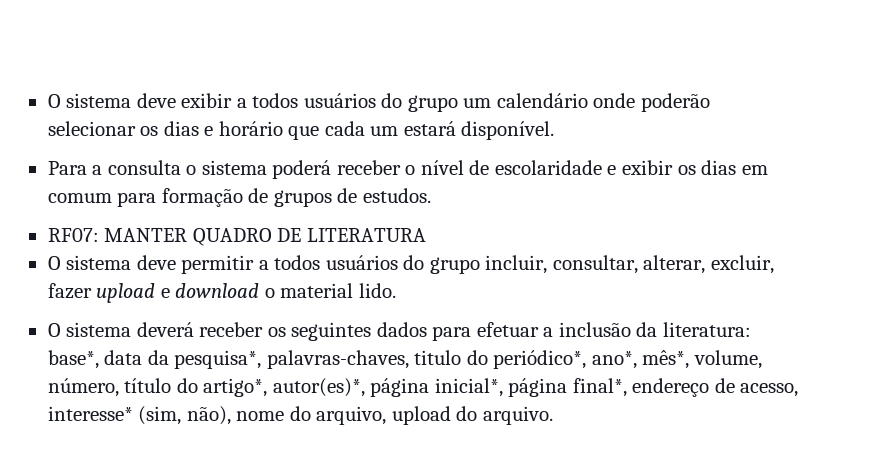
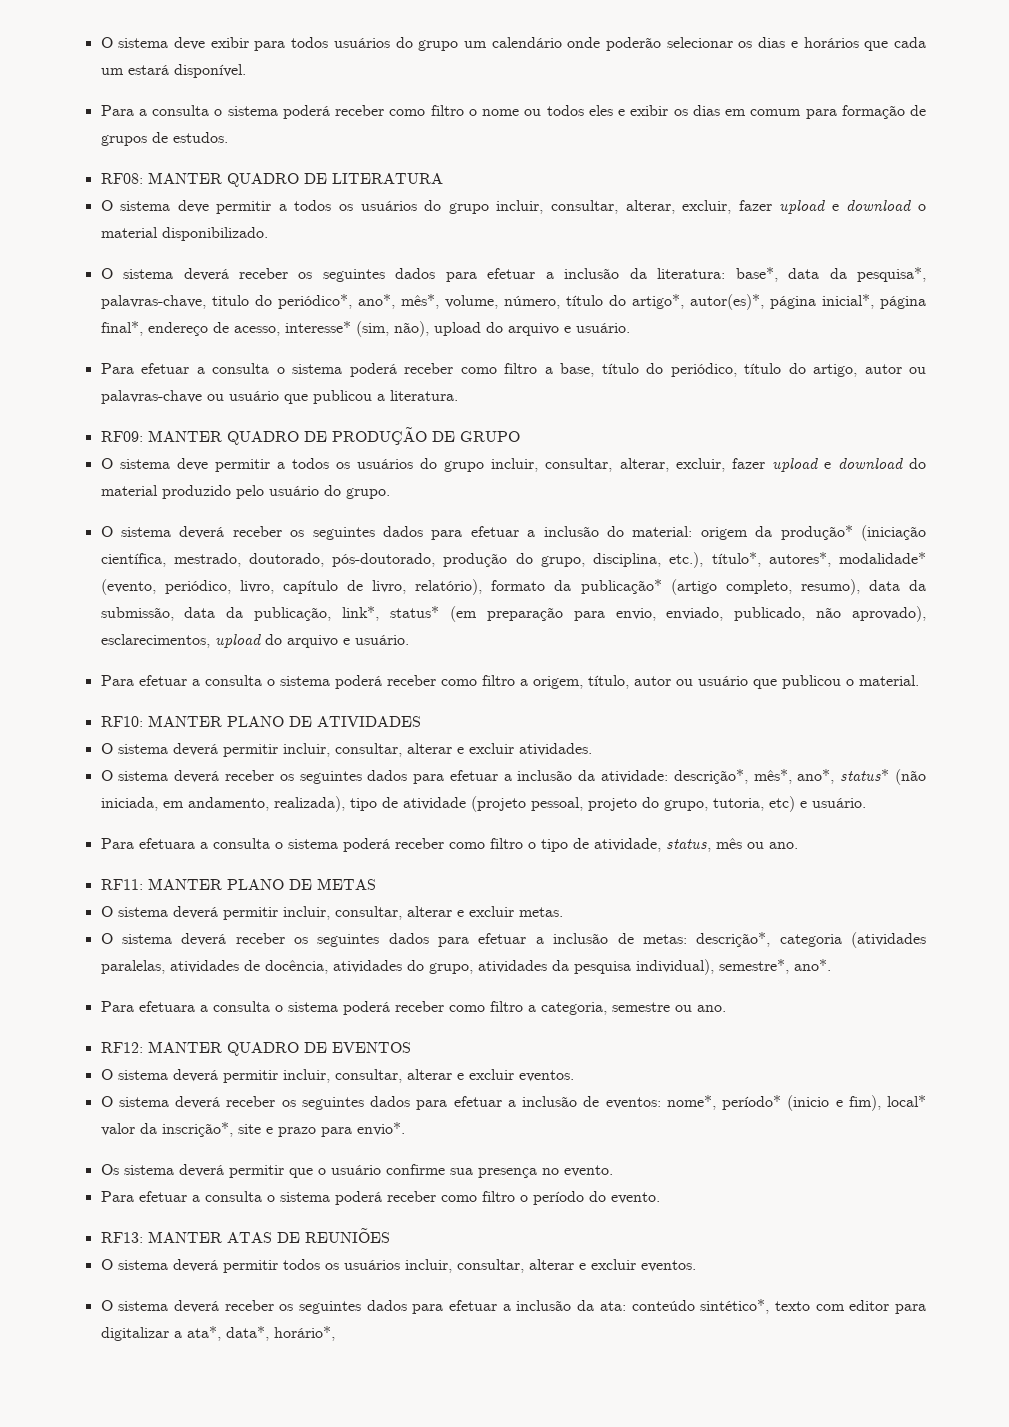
[236,98,247,108] a -> [254,41,286,51] para
[218,121,283,136] horário -> [803,37,859,48] horários
[405,160,602,175] o nível de escolaridade -> [389,105,613,116] como filtro o nome ou todos eles
[47,228,99,242] RF07: -> [100,173,143,184] RF08:
(321, 262) none -> [339,204,354,211] os
[358,283,396,298] lido. -> [161,227,268,241] disponibilizado.
[266,350,409,369] palavras-chaves, -> [100,295,206,309] palavras-chave,
[236,406,553,425] nome do arquivo, upload do arquivo. -> [433,322,630,336] [100,363,926,377] [100,390,458,404] [100,426,520,445] [100,458,927,472] [100,485,390,499] [100,525,926,541] [100,552,926,568] [100,579,927,595] [100,606,926,622] [100,634,409,648] [100,675,919,689] [100,715,421,727] [100,743,592,757] [100,769,926,785] [100,796,866,812] [100,838,798,852] [100,878,376,890] [100,906,563,920] [100,932,927,948] [100,959,831,975] [100,1001,726,1015] [100,1041,411,1056] [100,1069,574,1083] [100,1095,926,1111] [100,1122,405,1137] [100,1164,613,1178] [100,1191,660,1205] [100,1228,390,1243] [100,1259,696,1273] [100,1299,926,1314] [100,1326,335,1341] upload do arquivo e usuário. // Para efetuar a consulta o sistema poderá receber como filtro a base, título do periódico, título do artigo, autor ou palavras-chave ou usuário que publicou a literatura. // RF09: MANTER QUADRO DE PRODUÇÃO DE GRUPO // O sistema deve permitir a todos os usuários do grupo incluir, consultar, alterar, excluir, fazer upload e download do material produzido pelo usuário do grupo. // O sistema deverá receber os seguintes dados para efetuar a inclusão do material: origem da produção* (iniciação científica, mestrado, doutorado, pós-doutorado, produção do grupo, disciplina, etc.), título*, autores*, modalidade* (evento, periódico, livro, capítulo de livro, relatório), formato da publicação* (artigo completo, resumo), data da submissão, data da publicação, link*, status* (em preparação para envio, enviado, publicado, não aprovado), esclarecimentos, upload do arquivo e usuário. // Para efetuar a consulta o sistema poderá receber como filtro a origem, título, autor ou usuário que publicou o material. // RF10: MANTER PLANO DE ATIVIDADES // O sistema deverá permitir incluir, consultar, alterar e excluir atividades. // O sistema deverá receber os seguintes dados para efetuar a inclusão da atividade: descrição*, mês*, ano*, status* (não iniciada, em andamento, realizada), tipo de atividade (projeto pessoal, projeto do grupo, tutoria, etc) e usuário. // Para efetuara a consulta o sistema poderá receber como filtro o tipo de atividade, status, mês ou ano. // RF11: MANTER PLANO DE METAS // O sistema deverá permitir incluir, consultar, alterar e excluir metas. // O sistema deverá receber os seguintes dados para efetuar a inclusão de metas: descrição*, categoria (atividades paralelas, atividades de docência, atividades do grupo, atividades da pesquisa individual), semestre*, ano*. // Para efetuara a consulta o sistema poderá receber como filtro a categoria, semestre ou ano. // RF12: MANTER QUADRO DE EVENTOS // O sistema deverá permitir incluir, consultar, alterar e excluir eventos. // O sistema deverá receber os seguintes dados para efetuar a inclusão de eventos: nome*, período* (inicio e fim), local* valor da inscrição*, site e prazo para envio*. // Os sistema deverá permitir que o usuário confirme sua presença no evento. // Para efetuar a consulta o sistema poderá receber como filtro o período do evento. // RF13: MANTER ATAS DE REUNIÕES // O sistema deverá permitir todos os usuários incluir, consultar, alterar e excluir eventos. // O sistema deverá receber os seguintes dados para efetuar a inclusão da ata: conteúdo sintético*, texto com editor para digitalizar a ata*, data*, horário*,

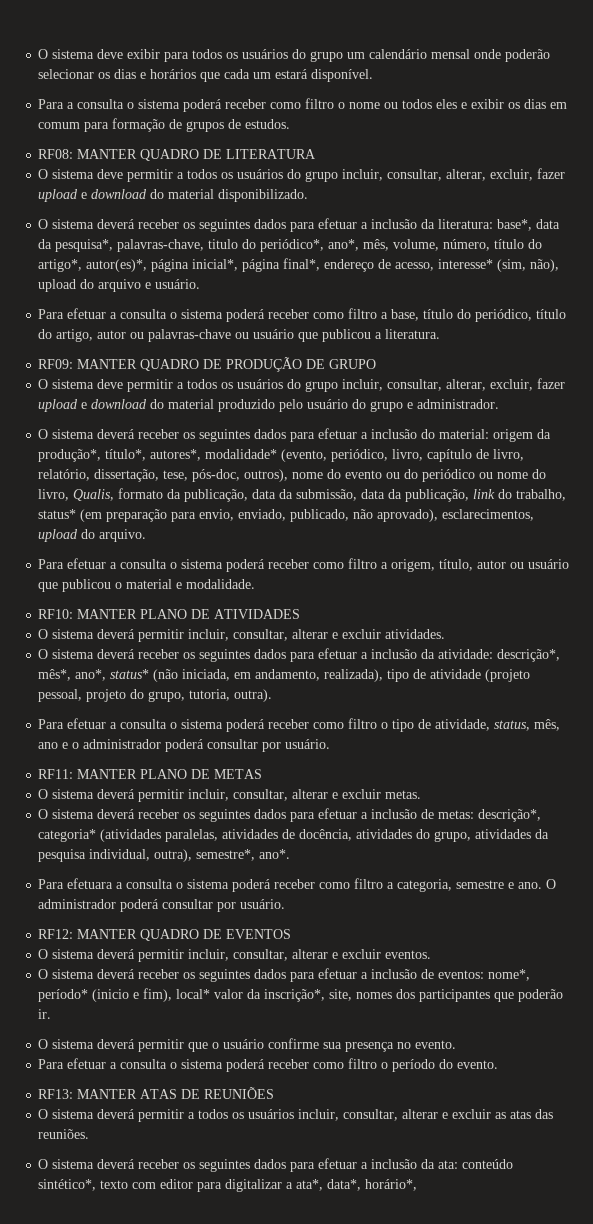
(329, 42) none -> [226,52,239,59] os
(562, 42) none -> [431,49,471,59] mensal
[918,204,926,211] o -> [150,189,165,199] do
[400,294,439,309] mês*, -> [363,239,390,251] mês,
[345,488,390,499] grupo. -> [370,399,500,412] grupo e administrador.
[780,525,926,541] [100,552,704,568] produção* (iniciação científica, mestrado, doutorado, pós-doutorado, produção do grupo, disciplina, etc.), -> [38,449,102,462] produção*,
[415,579,860,595] relatório), formato da publicação* (artigo completo, resumo), -> [38,469,547,482] [38,488,249,502] relatório, dissertação, tese, pós-doc, outros), nome do evento ou do periódico ou nome do livro, Qualis, formato da publicação,
[342,606,380,621] link*, -> [473,489,567,501] link do trabalho,
[286,635,409,648] arquivo e usuário. -> [99,529,147,542] arquivo.
[858,675,919,686] material. -> [126,579,256,589] material e modalidade.
[768,796,866,812] [100,838,195,849] etc) e usuário. // Para efetuara -> [234,689,273,702] [38,718,107,729] outra). // Para efetuar
[715,838,798,849] mês ou ano. -> [534,719,561,731] [38,739,331,752] mês, ano e o administrador poderá consultar por usuário.
[779,934,842,947] categoria -> [38,829,97,842] categoria*
[635,959,714,975] individual), -> [89,849,193,862] individual, outra),
[674,1005,726,1012] ou ano. -> [508,879,557,889] [38,899,286,912] e ano. O administrador poderá consultar por usuário.
[237,1122,405,1137] [100,1164,119,1175] site e prazo para envio*. // Os -> [329,989,564,1002] [38,1009,52,1019] [38,1039,49,1049] site, nomes dos participantes que poderão ir. // O
(278, 1266) none -> [188,1112,196,1119] a
[640,1260,696,1272] eventos. -> [495,1109,554,1119] [38,1129,90,1139] as atas das reuniões.

